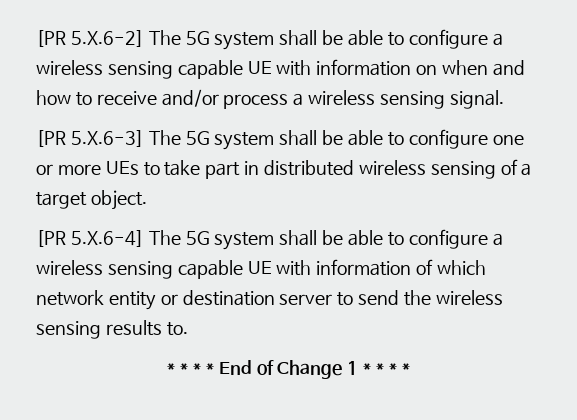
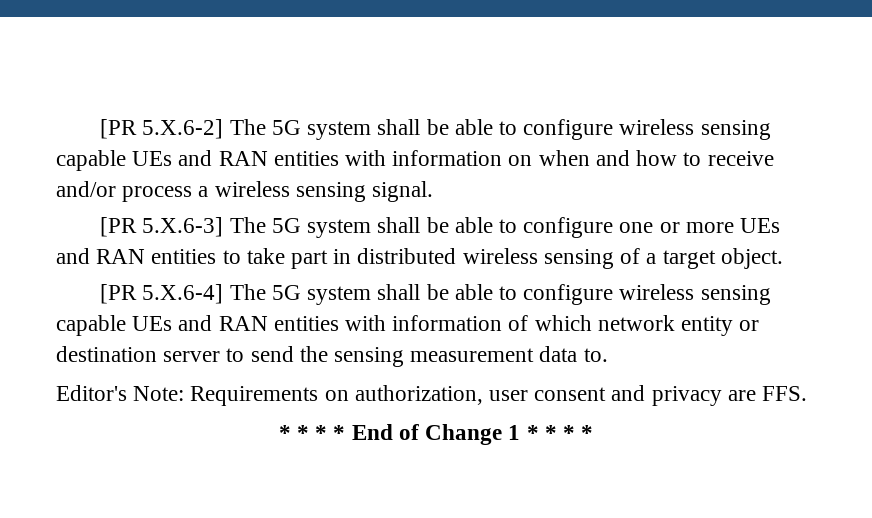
[492,33,503,46] [36,60,272,79] a wireless sensing capable UE -> [619,119,771,140] [56,150,339,171] wireless sensing capable UEs and RAN entities
(139, 168) none -> [56,248,217,264] and RAN entities
[492,233,503,246] [36,260,272,279] a wireless sensing capable UE -> [619,284,771,305] [56,315,339,336] wireless sensing capable UEs and RAN entities
[435,290,503,305] [36,320,188,339] wireless sensing results to. -> [334,346,608,367] [56,385,808,406] sensing measurement data to. // Editor's Note: Requirements on authorization, user consent and privacy are FFS.

